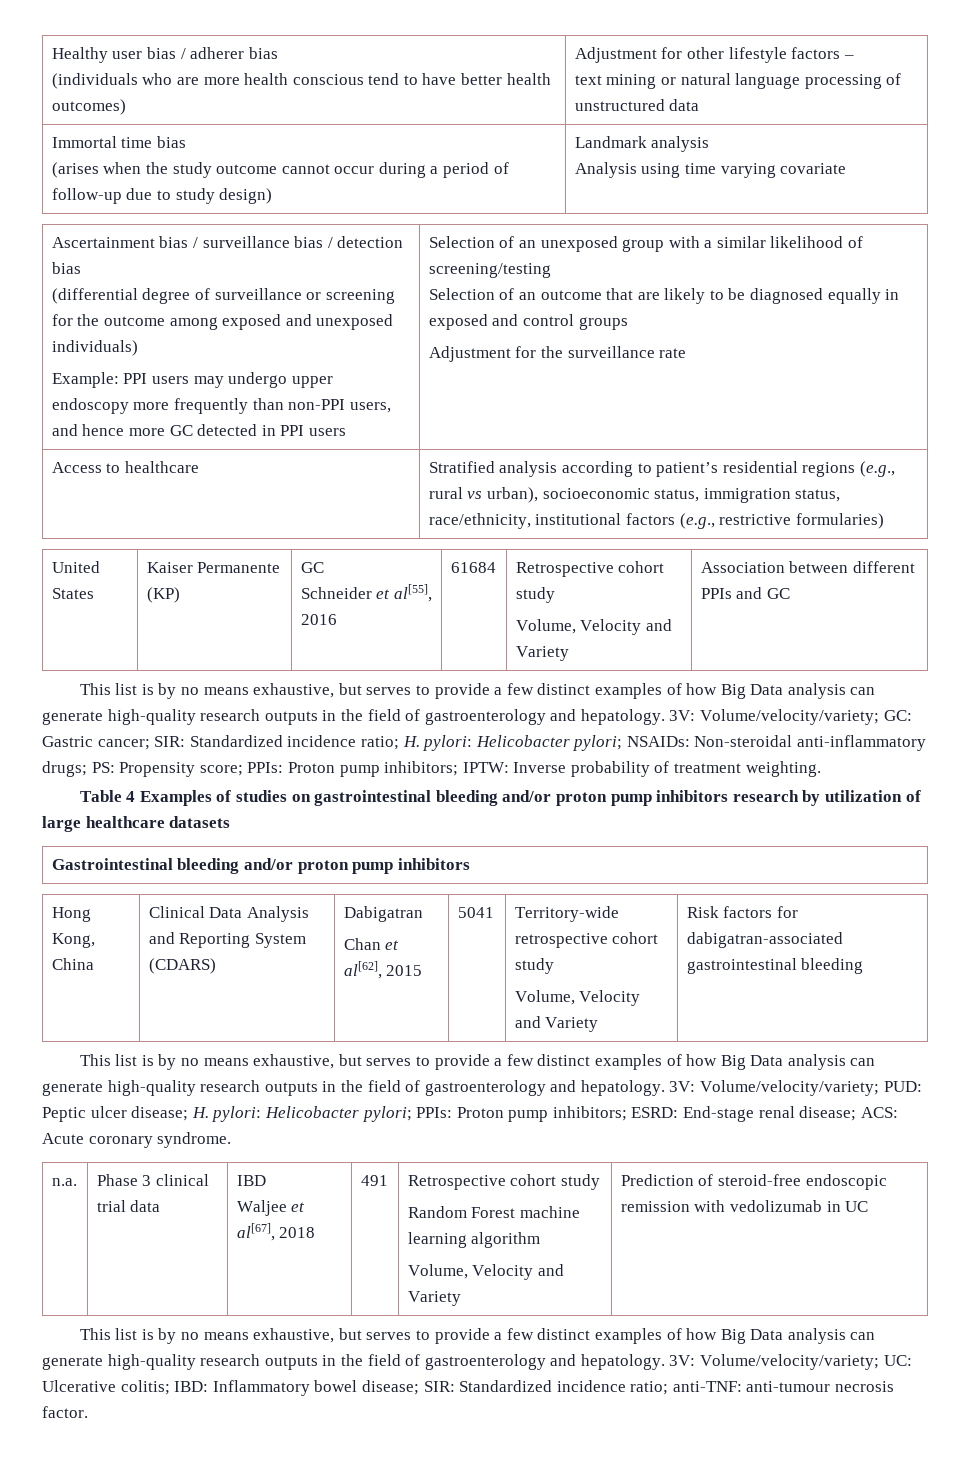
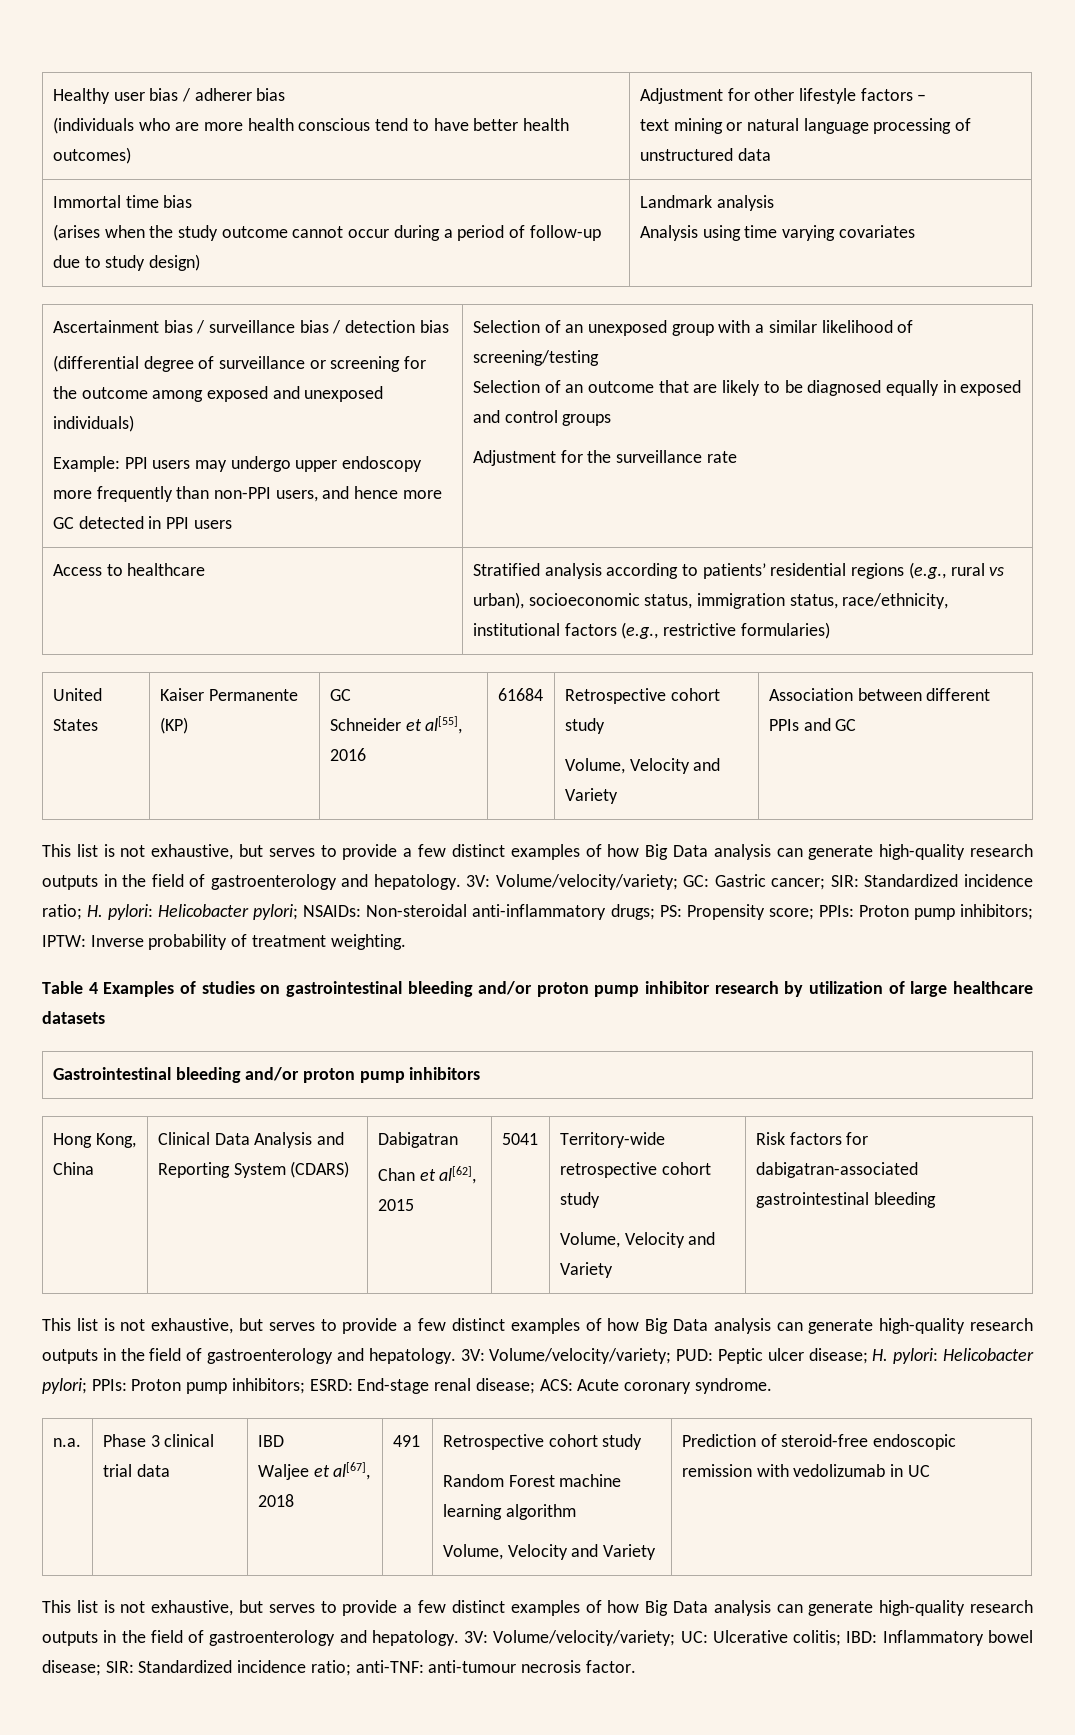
[780,163,847,174] covariate -> [838,225,915,238] covariates
[656,462,719,477] patient’s -> [702,563,766,579] patients’
[158,683,249,699] by no means -> [120,845,146,857] not
[656,790,729,802] inhibitors -> [645,981,711,994] inhibitor
[158,1054,249,1070] by no means -> [120,1319,146,1331] not
[158,1328,249,1344] by no means -> [120,1601,146,1613] not

